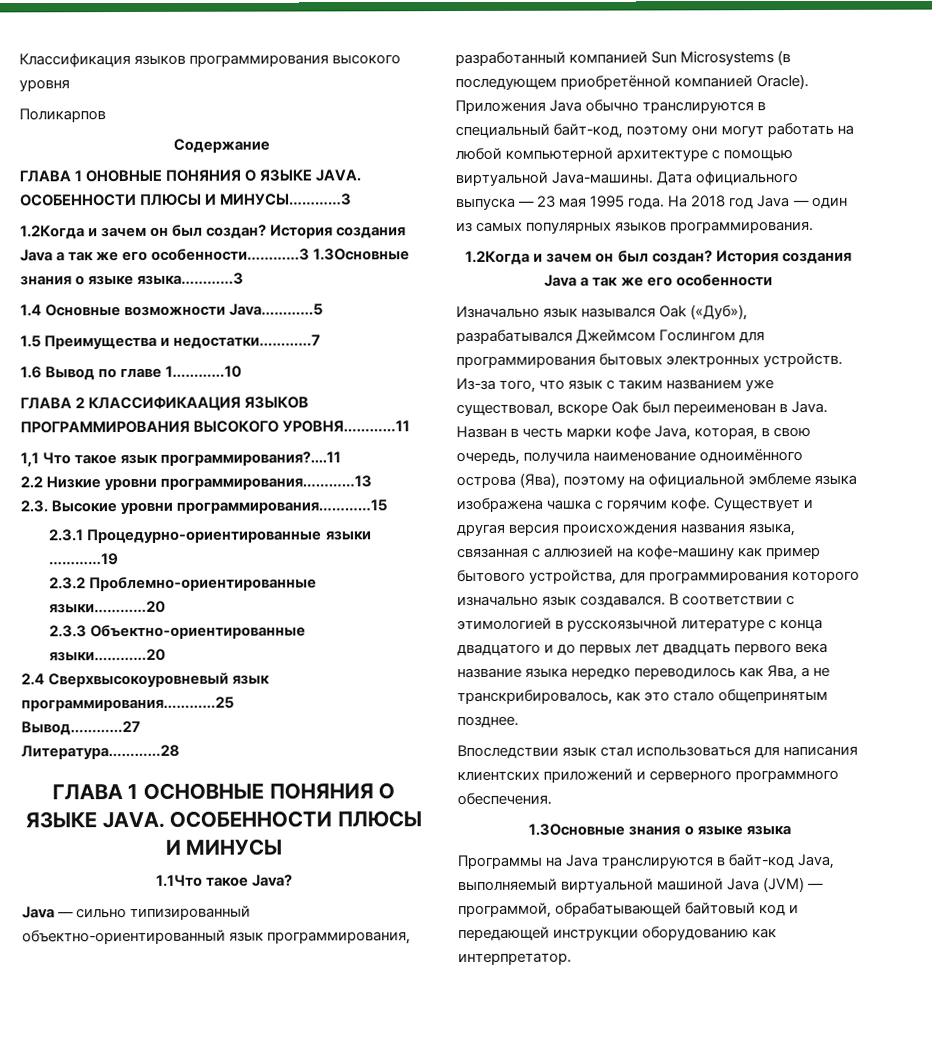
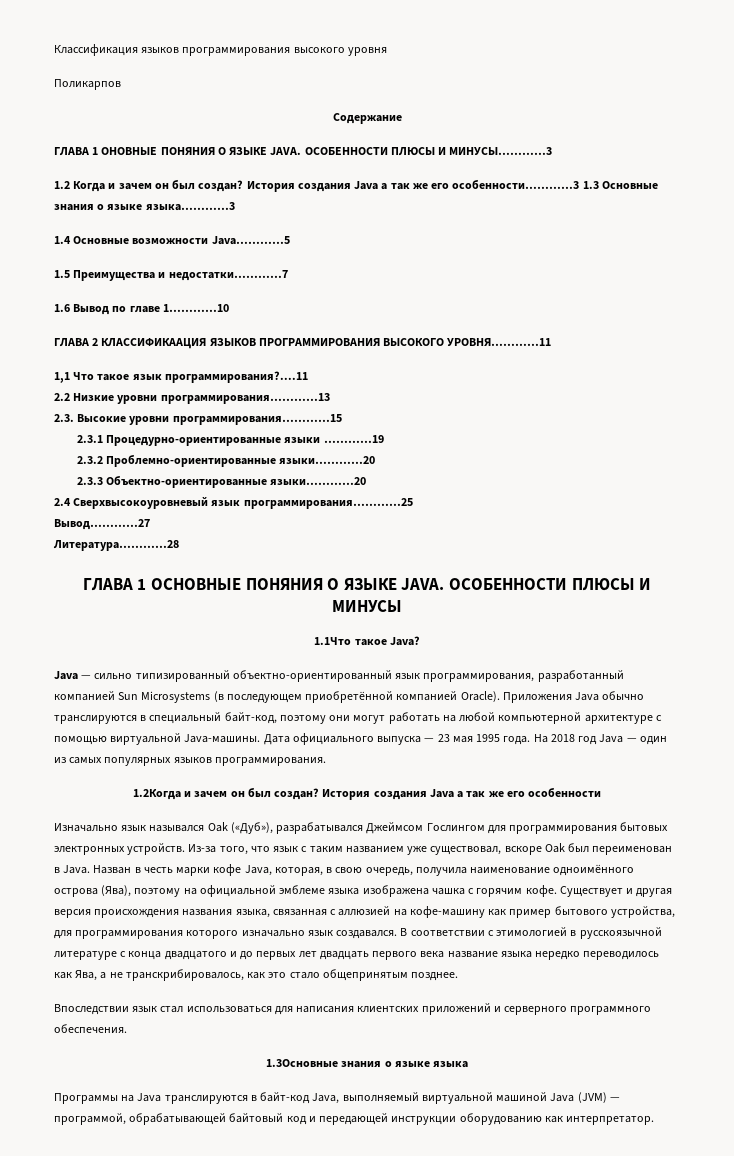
[20,225,85,240] 1.2Когда -> [54,181,106,192] 1.2 Когда
[313,248,411,261] 1.3Основные -> [582,181,658,189] 1.3 Основные

